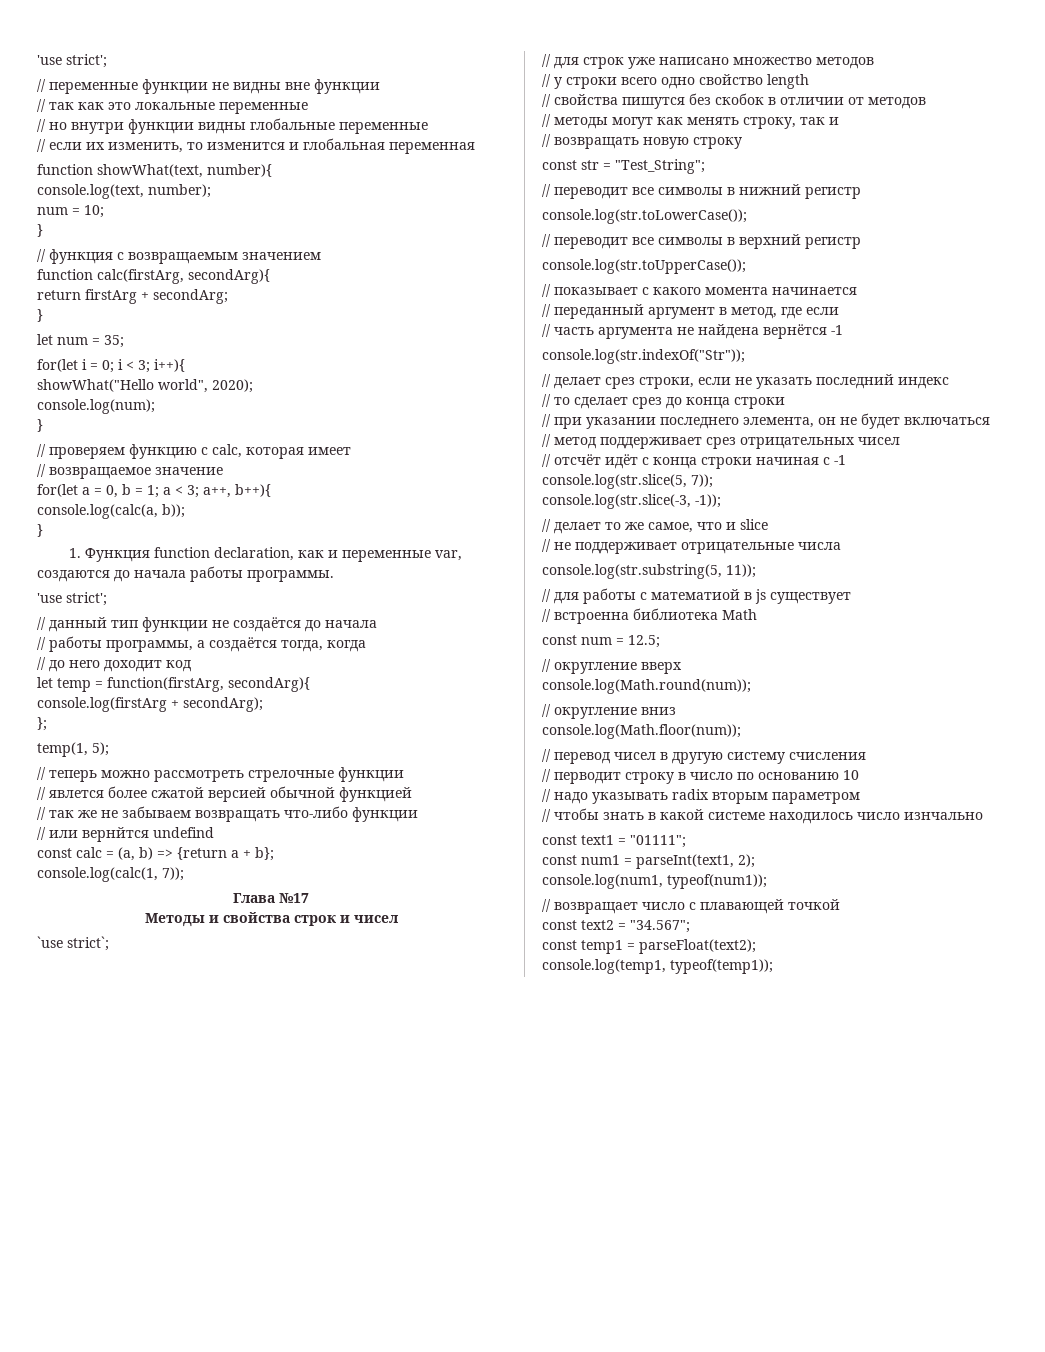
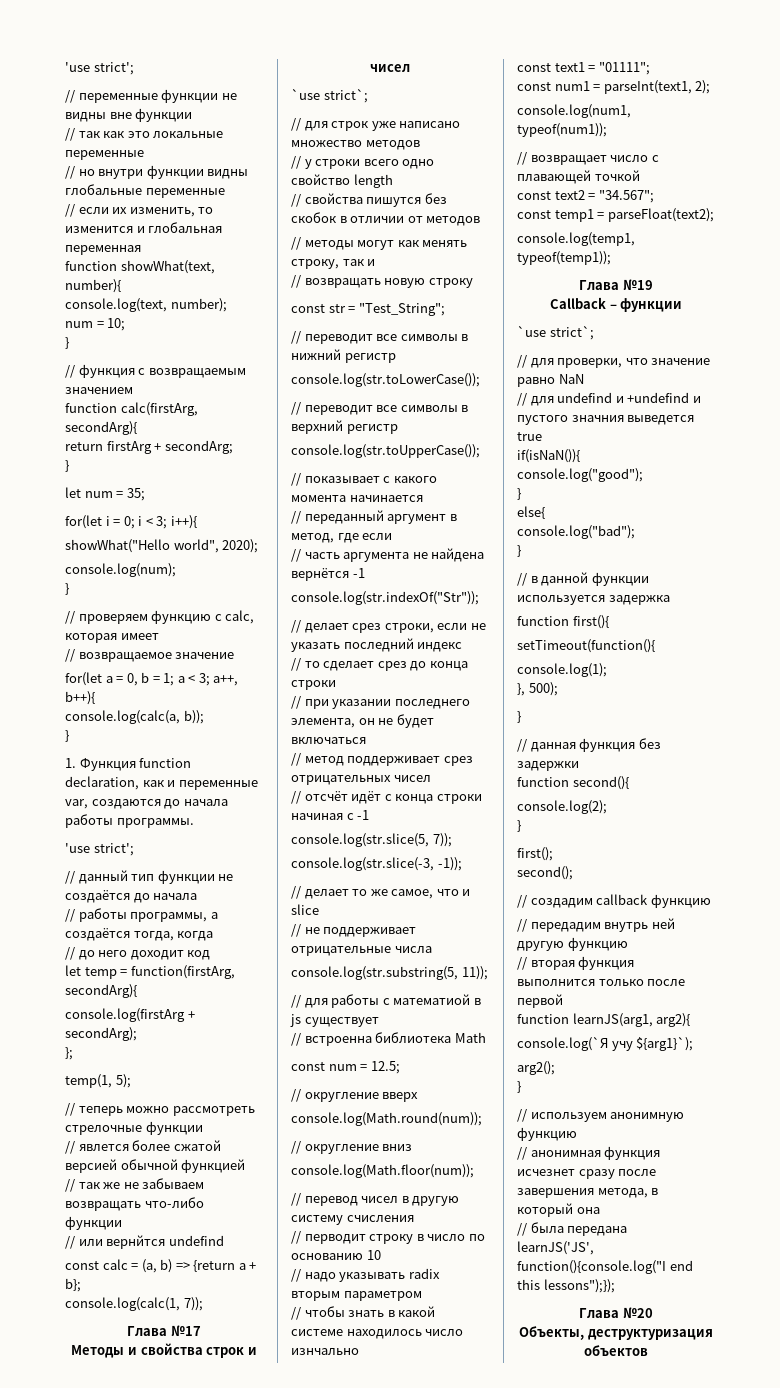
(773, 966) none -> [579,279,653,290] [549,297,683,312] [517,325,594,340] [517,355,711,368] [517,374,584,387] [517,392,701,406] [517,415,695,425] [517,432,542,441] [517,449,580,463] [517,468,643,482] [517,488,521,500] [517,506,545,519] [517,525,635,539] [517,545,521,557] [517,572,649,586] [517,595,670,605] [517,615,609,629] [517,639,655,653] [517,663,607,677] [517,682,558,696] [517,711,521,723] [517,738,661,752] [517,761,579,771] [517,776,629,790] [517,800,607,814] [517,820,521,832] [517,847,553,861] [517,866,573,880] [517,894,711,908] [517,918,675,932] [517,937,628,951] [517,956,635,970] [517,979,686,986] [517,994,563,1008] [517,1013,691,1027] [517,1036,694,1051] [517,1061,555,1075] [517,1081,521,1093] [517,1109,685,1122] [517,1127,577,1141] [517,1146,661,1160] [517,1169,657,1179] [517,1188,659,1198] [517,1203,600,1217] [517,1222,628,1236] [517,1241,594,1255] [517,1260,693,1274] [517,1279,615,1293] [579,1307,653,1318] [519,1326,713,1340] [584,1345,648,1356] // Глава №19 // Callback – функции // `use strict`; // // для проверки, что значение равно NaN // // для undefind и +undefind и пустого значния выведется true // if(isNaN()){ // console.log("good"); // } // else{ // console.log("bad"); // } // // в данной функции используется задержка // function first(){ // setTimeout(function(){ // console.log(1); // }, 500); // } // // данная функция без задержки // function second(){ // console.log(2); // } // first(); // second(); // // создадим callback функцию // // передадим внутрь ней другую функцию // // вторая функция выполнится только после первой // function learnJS(arg1, arg2){ // console.log(`Я учу ${arg1}`); // arg2(); // } // // используем анонимную функцию // // анонимная функция исчезнет сразу после завершения метода, в который она // // была передана // learnJS('JS', function(){console.log("I end this lessons");}); // Глава №20 // Объекты, деструктуризация объектов

